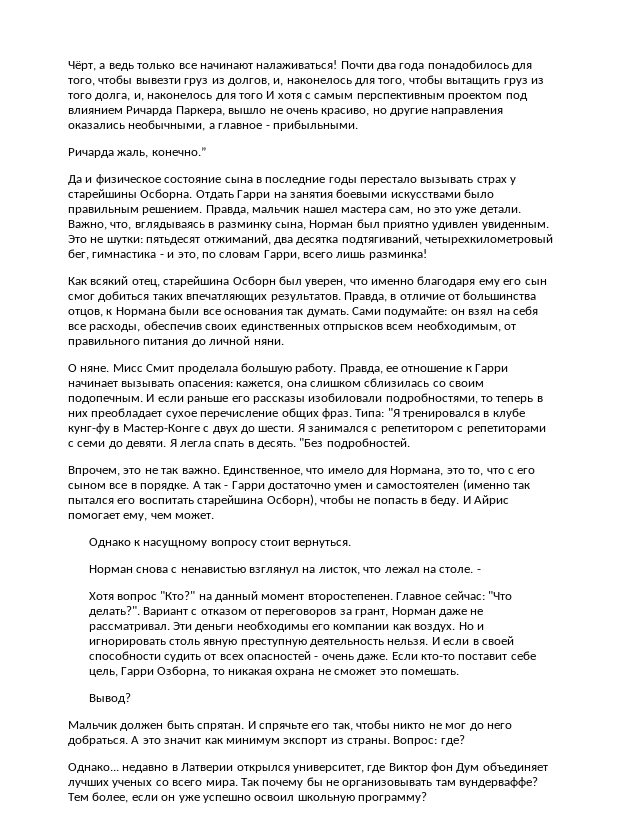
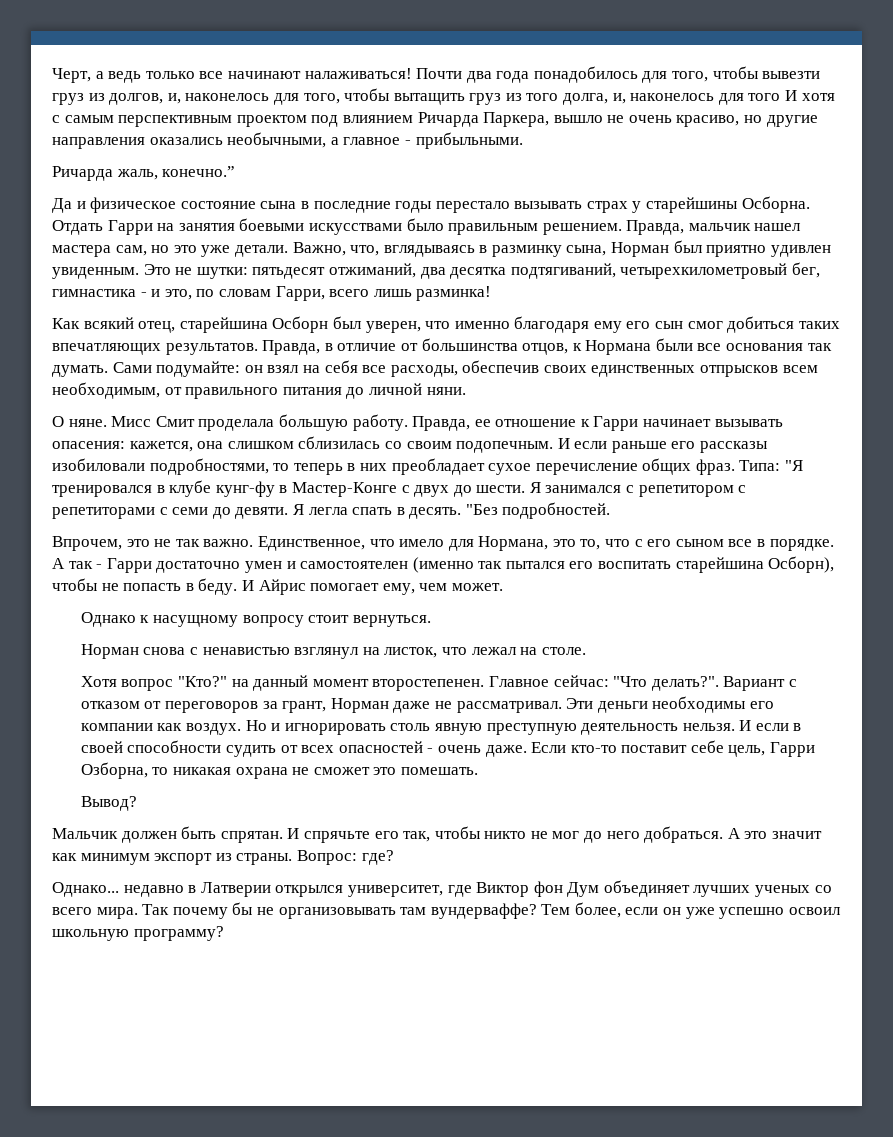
[68,61,96,71] Чёрт, -> [52,68,91,83] Черт,
[476,569,481,573] - -> (586, 651) none

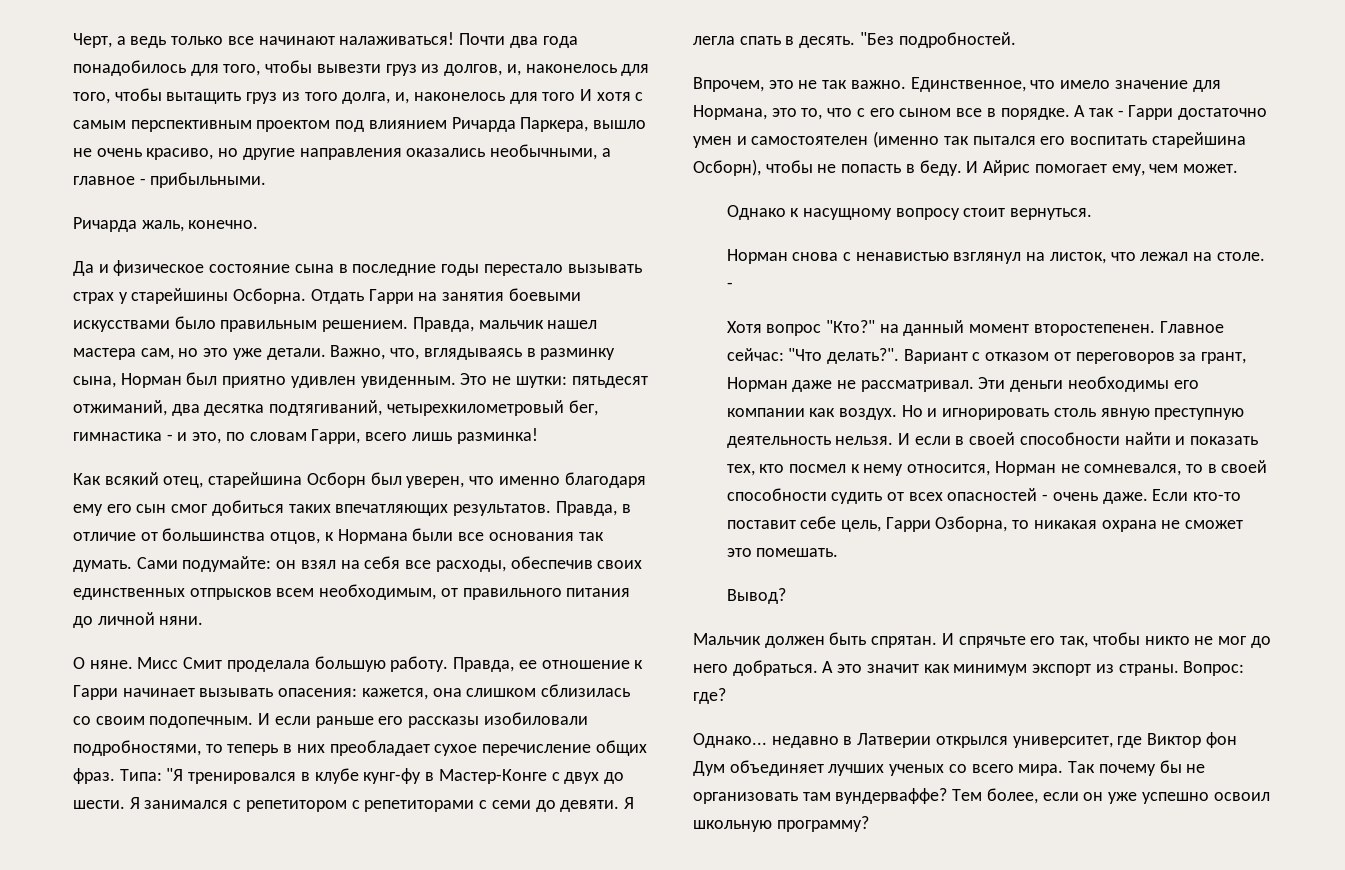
[162,166,236,177] конечно.” -> [188,220,259,229] конечно.
(445, 543) none -> [1114,80,1188,89] значение
(586, 651) none -> [726,282,733,289] -
(222, 746) none -> [1124,432,1259,445] [726,460,1268,476] [726,488,827,501] найти и показать тех, кто посмел к нему относится, Норман не сомневался, то в своей способности
[278,907,396,919] организовывать -> [693,792,798,804] организовать

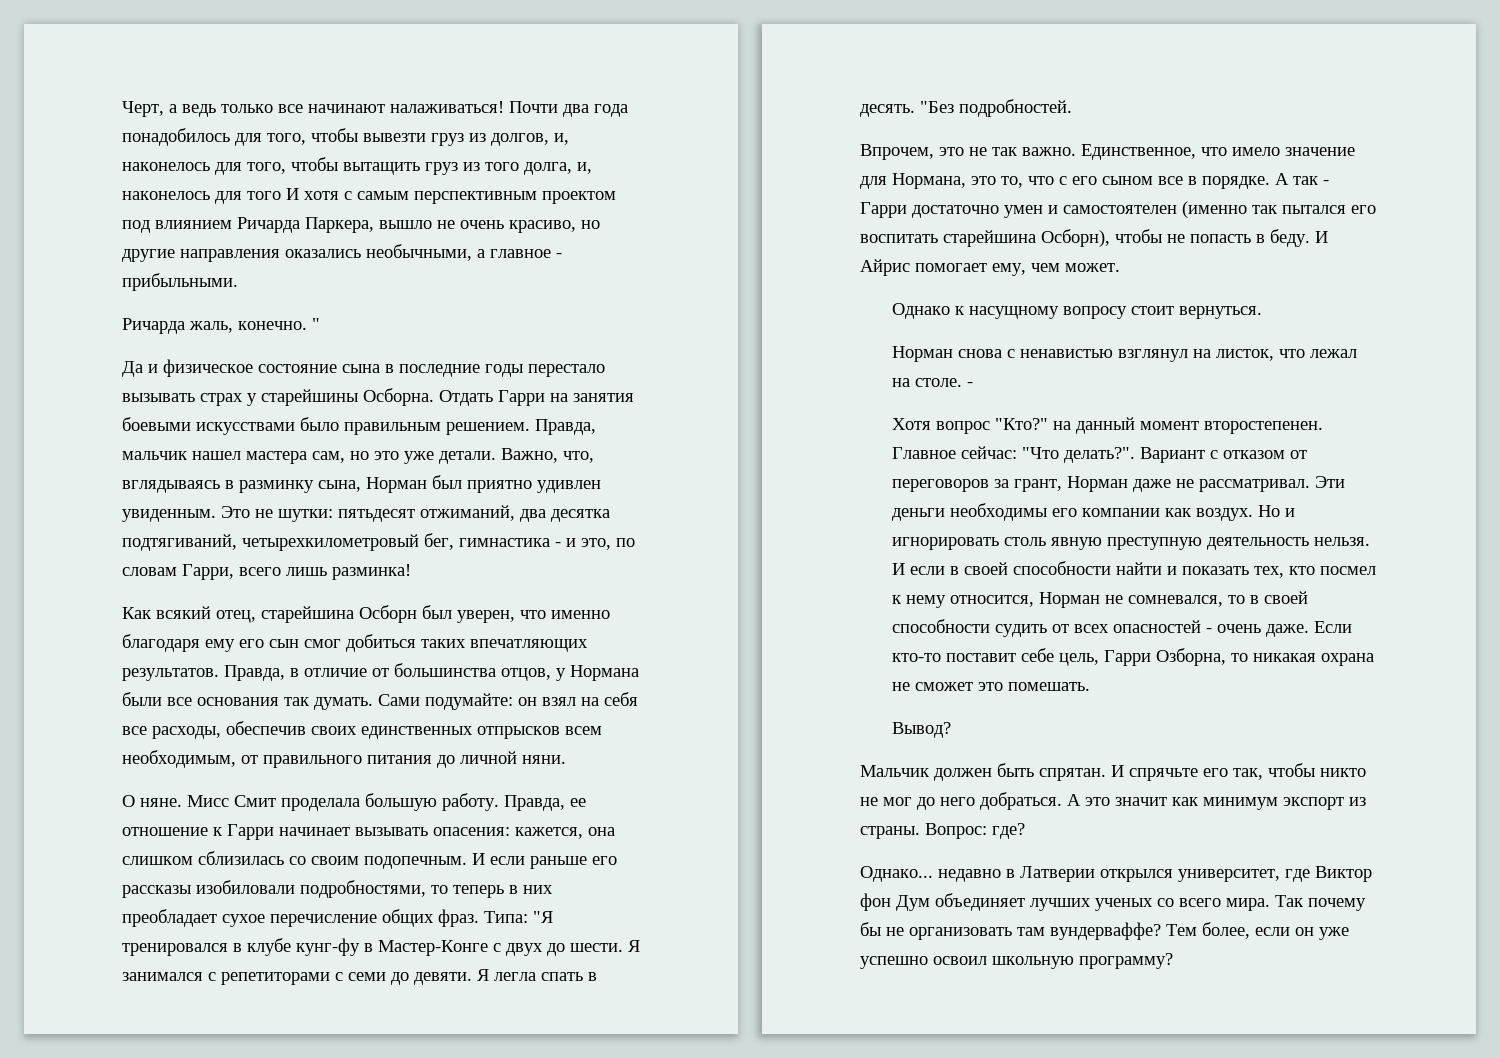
(259, 224) none -> [312,318,320,330] "
[324,532,334,541] к -> [556,668,566,681] у
[245,800,360,812] репетитором с -> (216, 976) none

